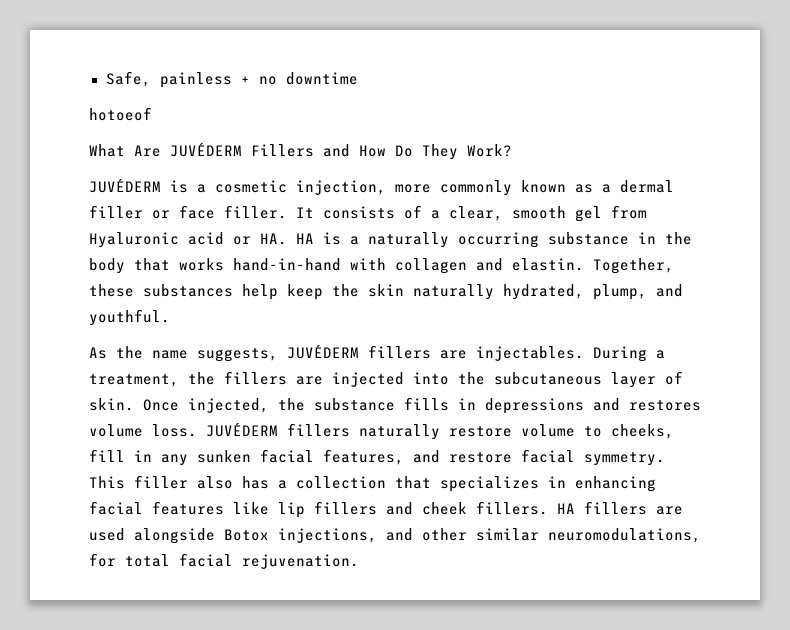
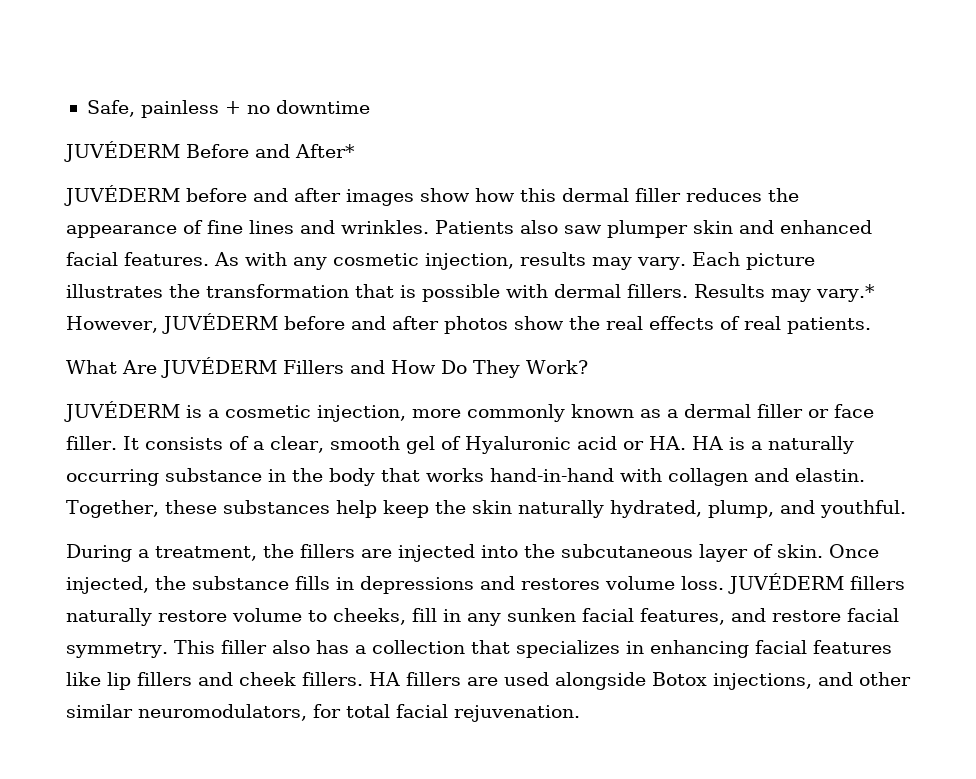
[89,107,152,121] hotoeof -> [64,141,355,162] [64,185,799,206] [66,220,872,238] [66,252,815,270] [66,284,875,302] [66,313,871,334] JUVÉDERM Before and After* // JUVÉDERM before and after images show how this dermal filler reduces the appearance of fine lines and wrinkles. Patients also saw plumper skin and enhanced facial features. As with any cosmetic injection, results may vary. Each picture illustrates the transformation that is possible with dermal fillers. Results may vary.* However, JUVÉDERM before and after photos show the real effects of real patients.
[611,205,647,219] from -> [440,436,461,450] of
[89,344,584,362] As the name suggests, JUVÉDERM fillers are injectables. -> (906, 509) none
[548,528,701,543] neuromodulations, -> [138,704,307,721] neuromodulators,

